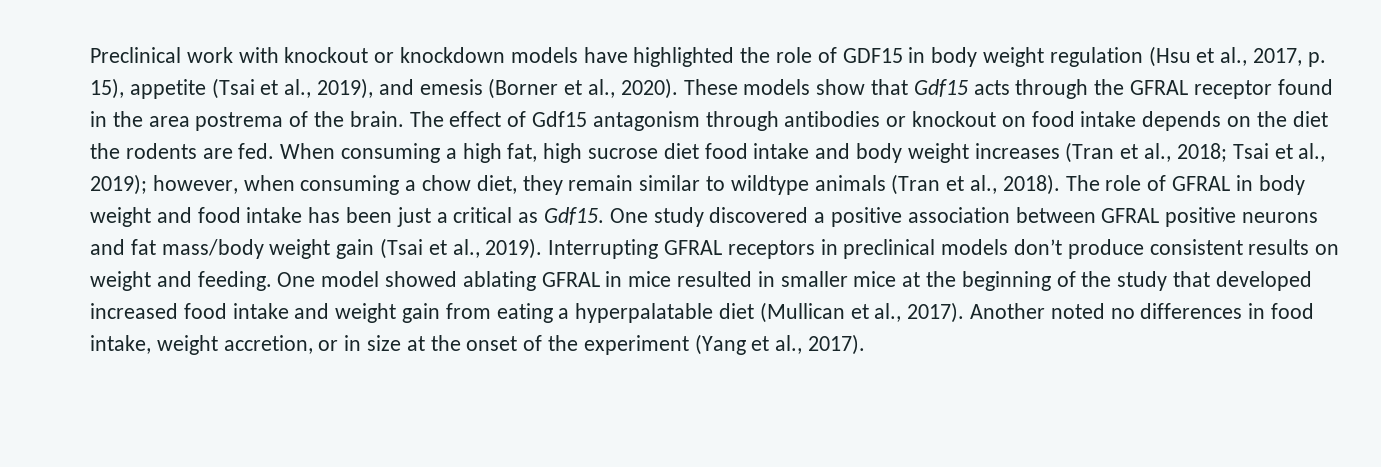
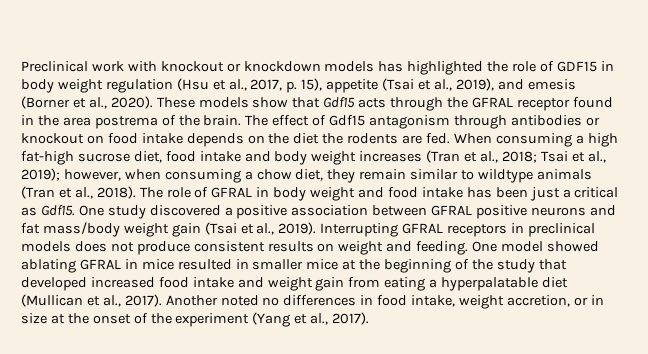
[583,47,628,63] have -> [378,61,404,72] has
[507,143,699,163] fat, high sucrose diet -> [21,151,162,165] fat-high sucrose diet,
[1014,239,1063,255] don’t -> [74,241,134,252] does not

